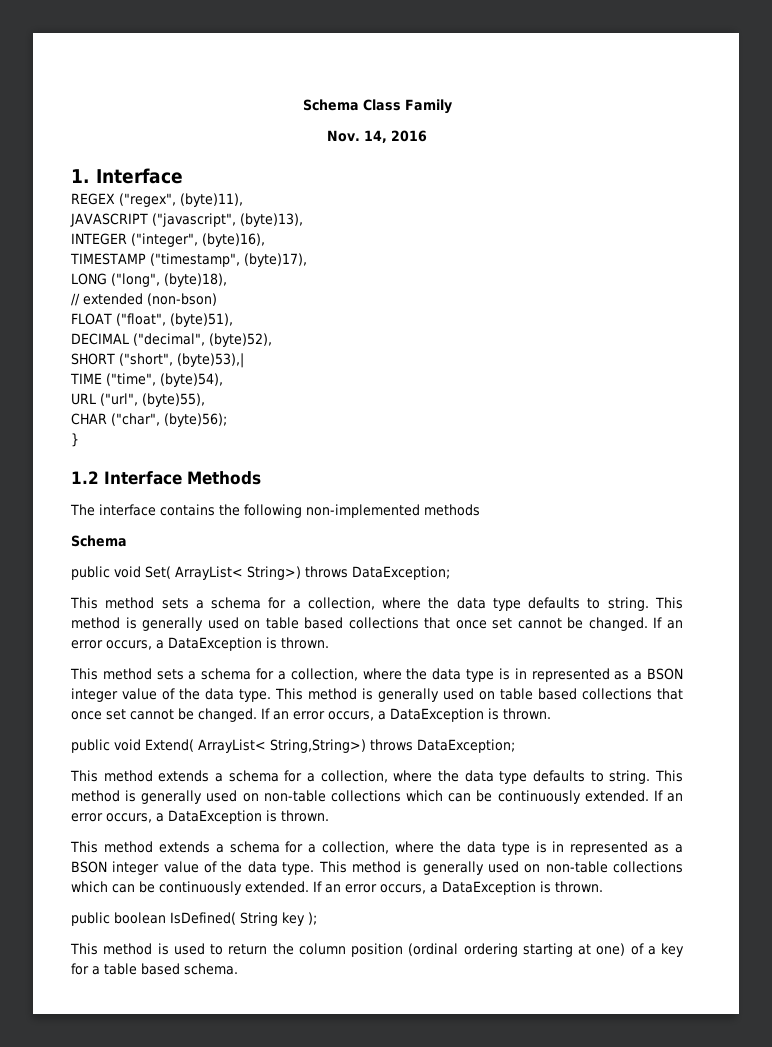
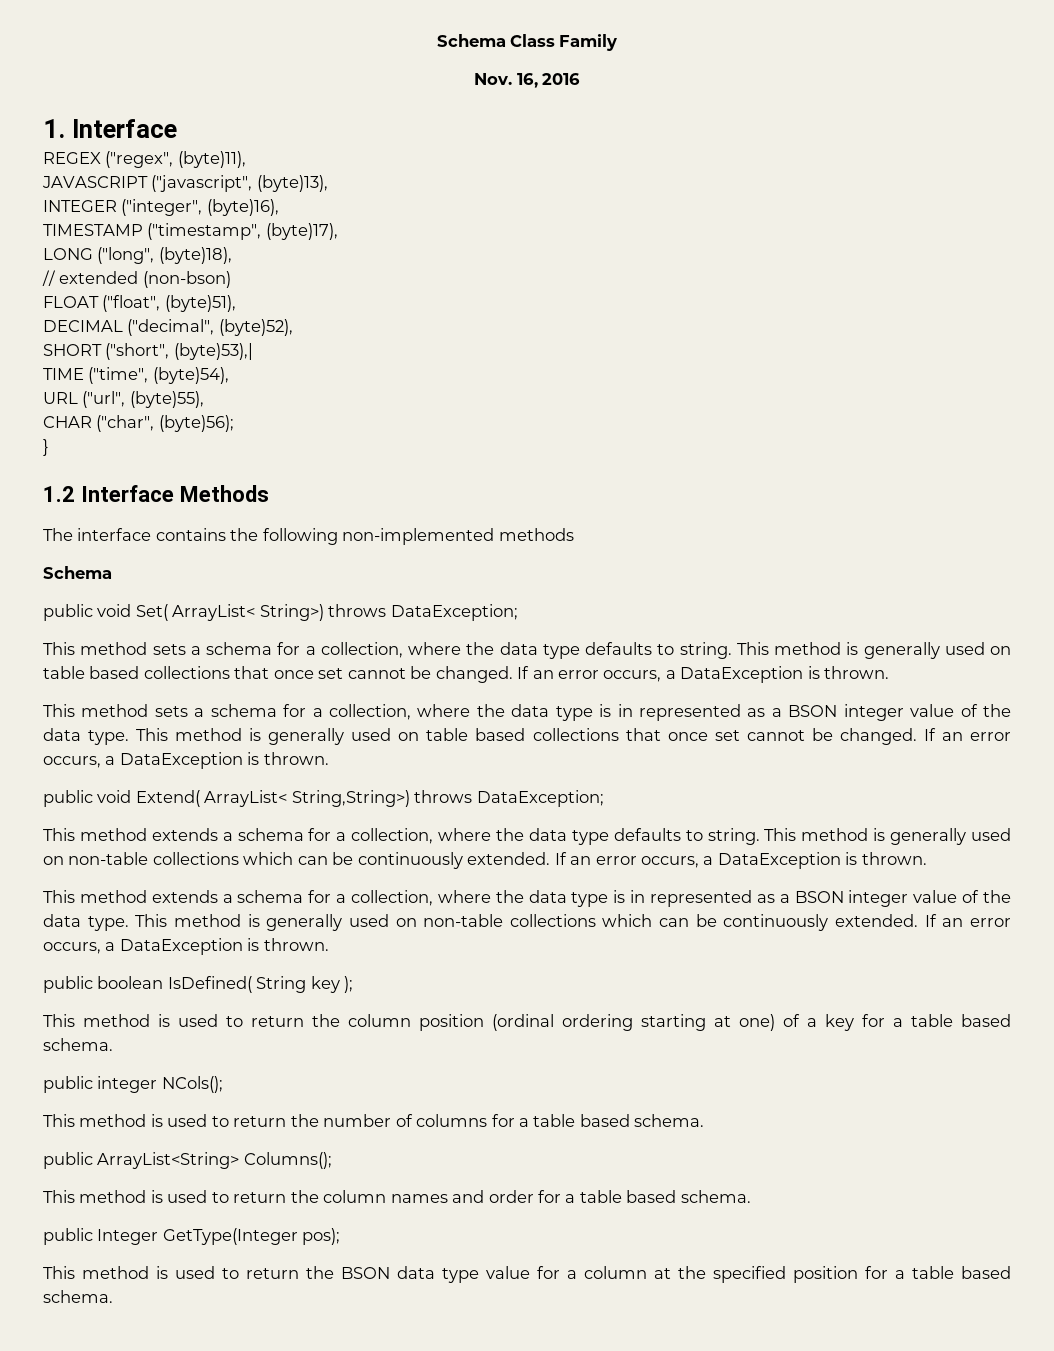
[363,130,387,143] 14, -> [516,73,538,88] 16,
(238, 969) none -> [43,1076,223,1093] [43,1114,705,1127] [43,1152,332,1169] [43,1190,751,1203] [43,1228,341,1245] [43,1266,1011,1283] [43,1290,113,1303] // public integer NCols(); // This method is used to return the number of columns for a table based schema. // public ArrayList<String> Columns(); // This method is used to return the column names and order for a table based schema. // public Integer GetType(Integer pos); // This method is used to return the BSON data type value for a column at the specified position for a table based schema.

